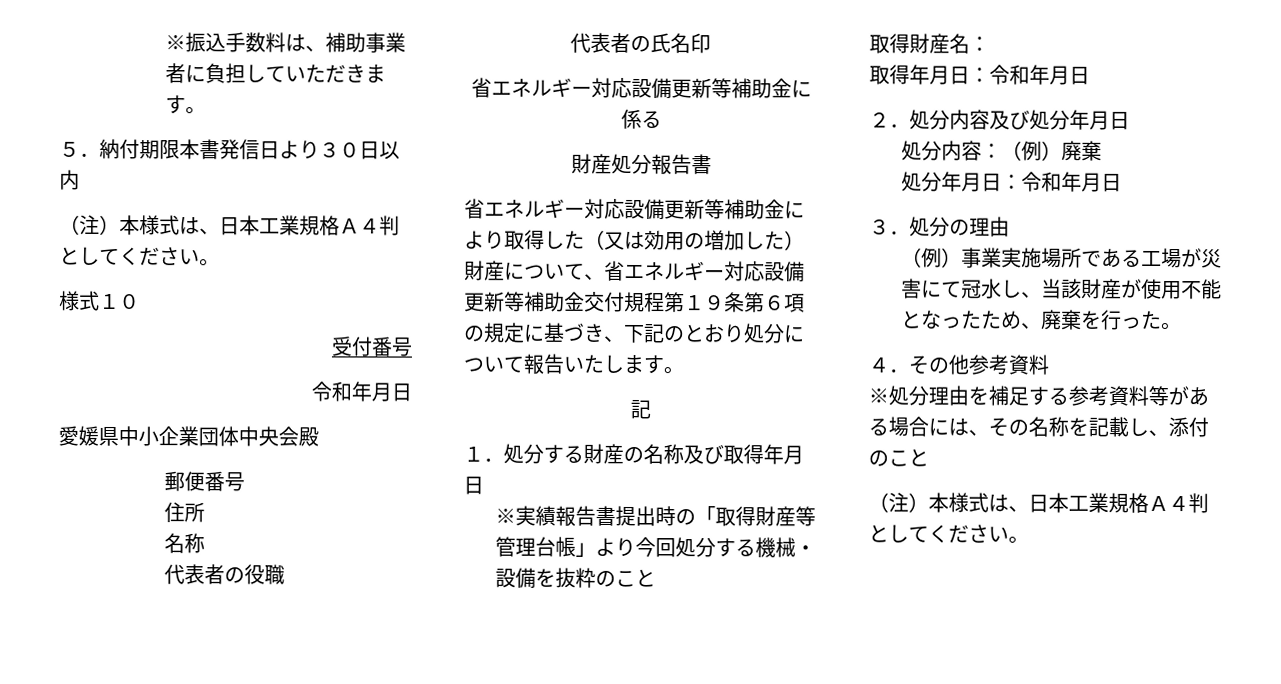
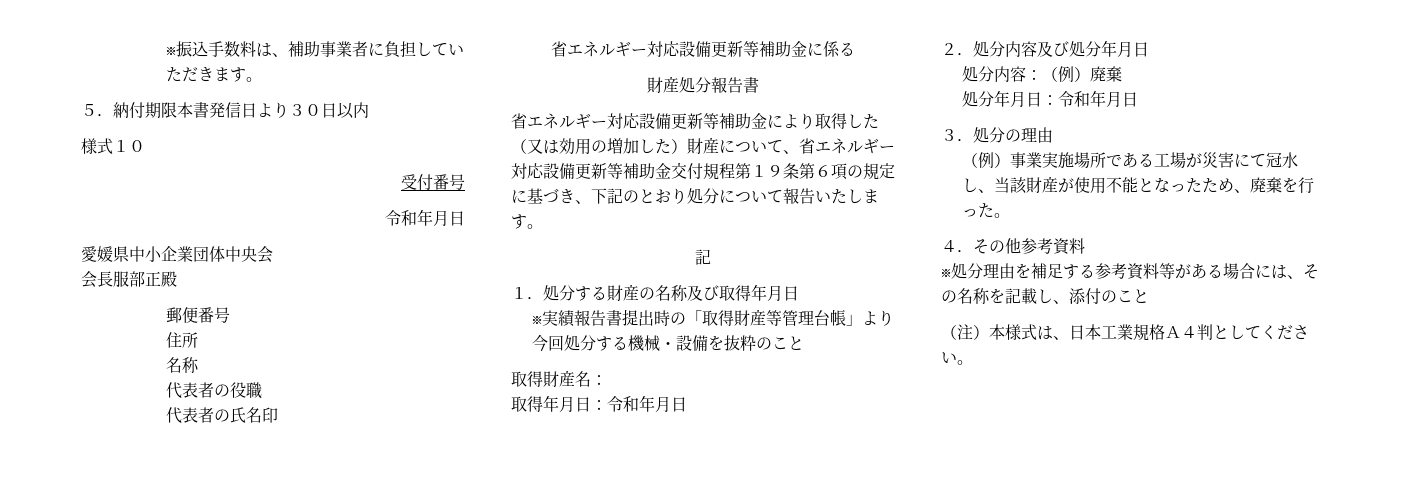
[59,214,400,236] [59,246,220,267] // （注）本様式は、日本工業規格Ａ４判としてください。 -> (369, 110) none
(299, 436) none -> [81,271,161,288] // 会長服部正

